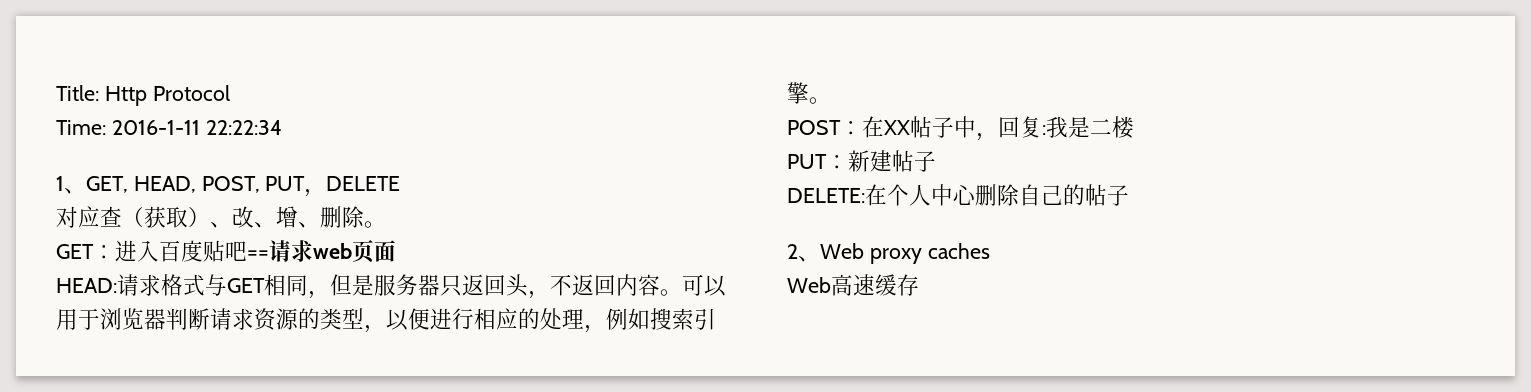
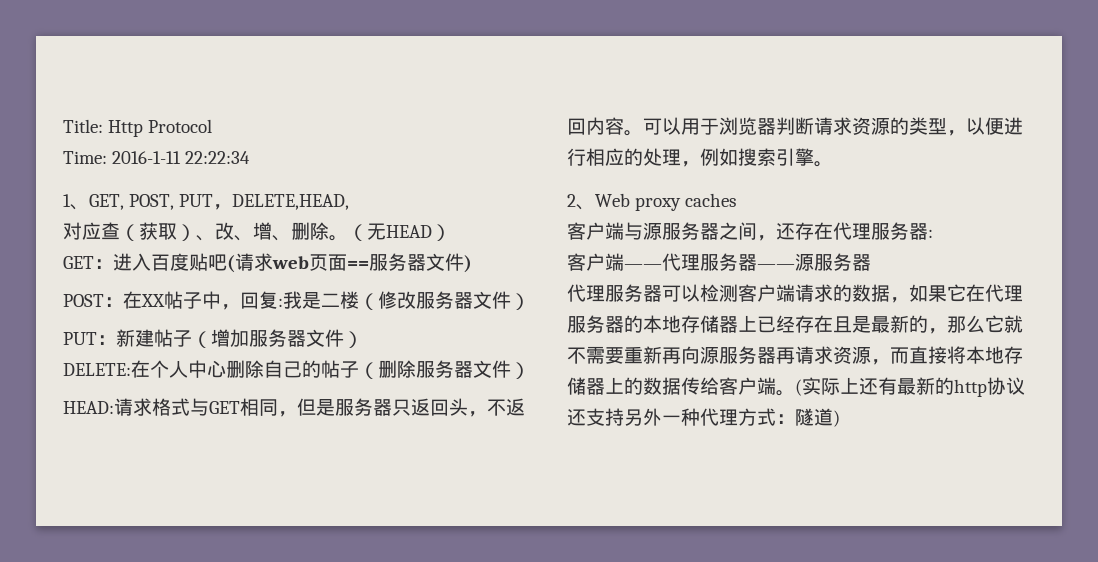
[133,176,196,193] HEAD, -> (124, 202) none
[326,176,401,191] DELETE -> [232,194,350,210] DELETE,HEAD,
(386, 224) none -> [348,223,451,241] （无HEAD）
[247,250,269,259] == -> [227,255,235,273] (
(396, 251) none -> [347,253,472,273] [63,291,530,310] [63,329,363,348] [63,360,530,379] ==服务器文件) // POST：在XX帖子中，回复:我是二楼（修改服务器文件） // PUT：新建帖子（增加服务器文件） // DELETE:在个人中心删除自己的帖子（删除服务器文件）
[787,116,1134,141] [787,150,936,172] [787,184,1129,206] // POST：在XX帖子中，回复:我是二楼 // PUT：新建帖子 // DELETE:在个人中心删除自己的帖子 -> (833, 164) none
[787,274,919,296] Web高速缓存 -> [567,222,933,241] [567,253,871,271] [567,284,1023,303] [567,315,1023,334] [567,346,1023,365] [567,377,1025,397] [567,408,840,427] 客户端与源服务器之间，还存在代理服务器: // 客户端——代理服务器——源服务器 // 代理服务器可以检测客户端请求的数据，如果它在代理服务器的本地存储器上已经存在且是最新的，那么它就不需要重新再向源服务器再请求资源，而直接将本地存储器上的数据传给客户端。(实际上还有最新的http协议还支持另外一种代理方式：隧道)

